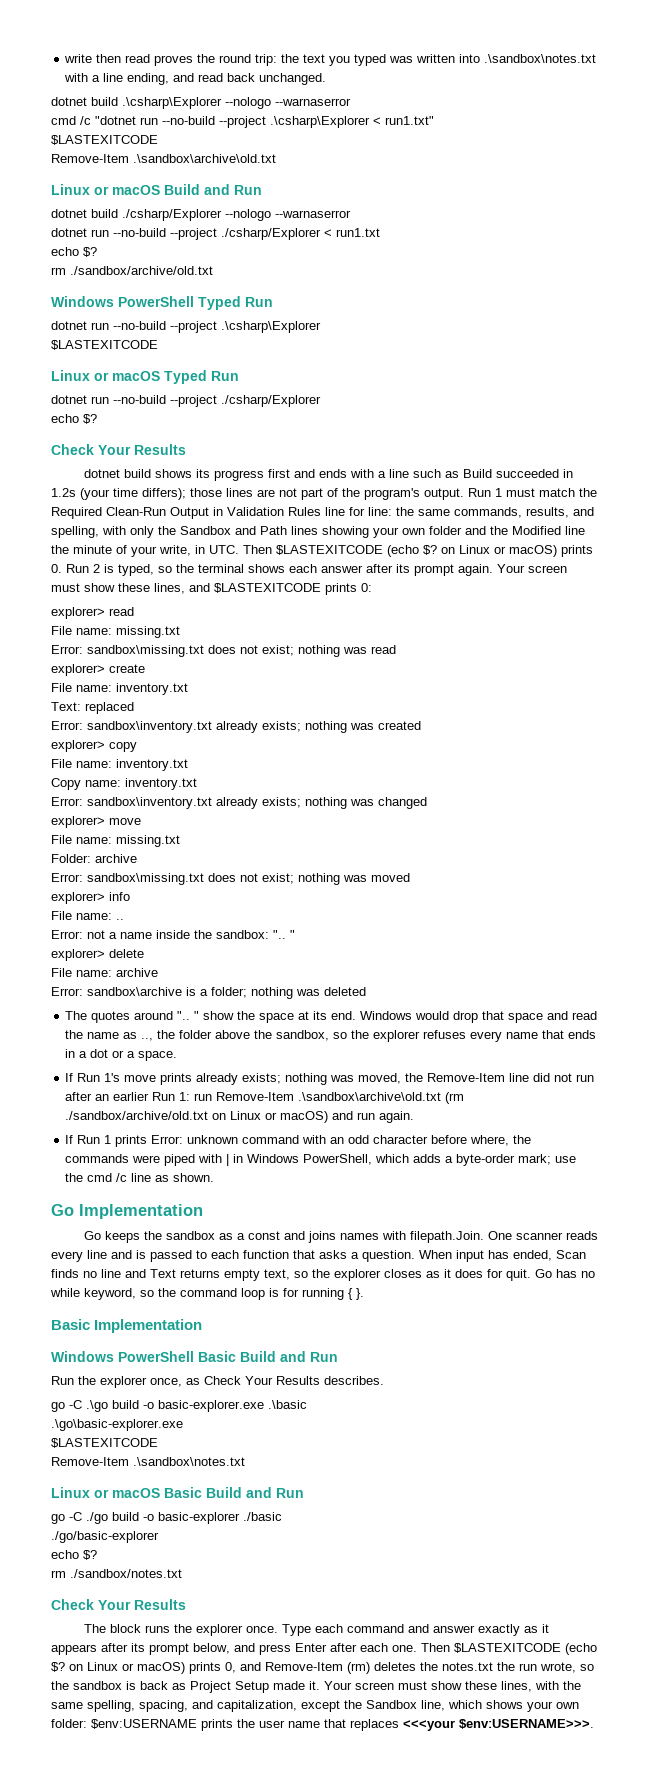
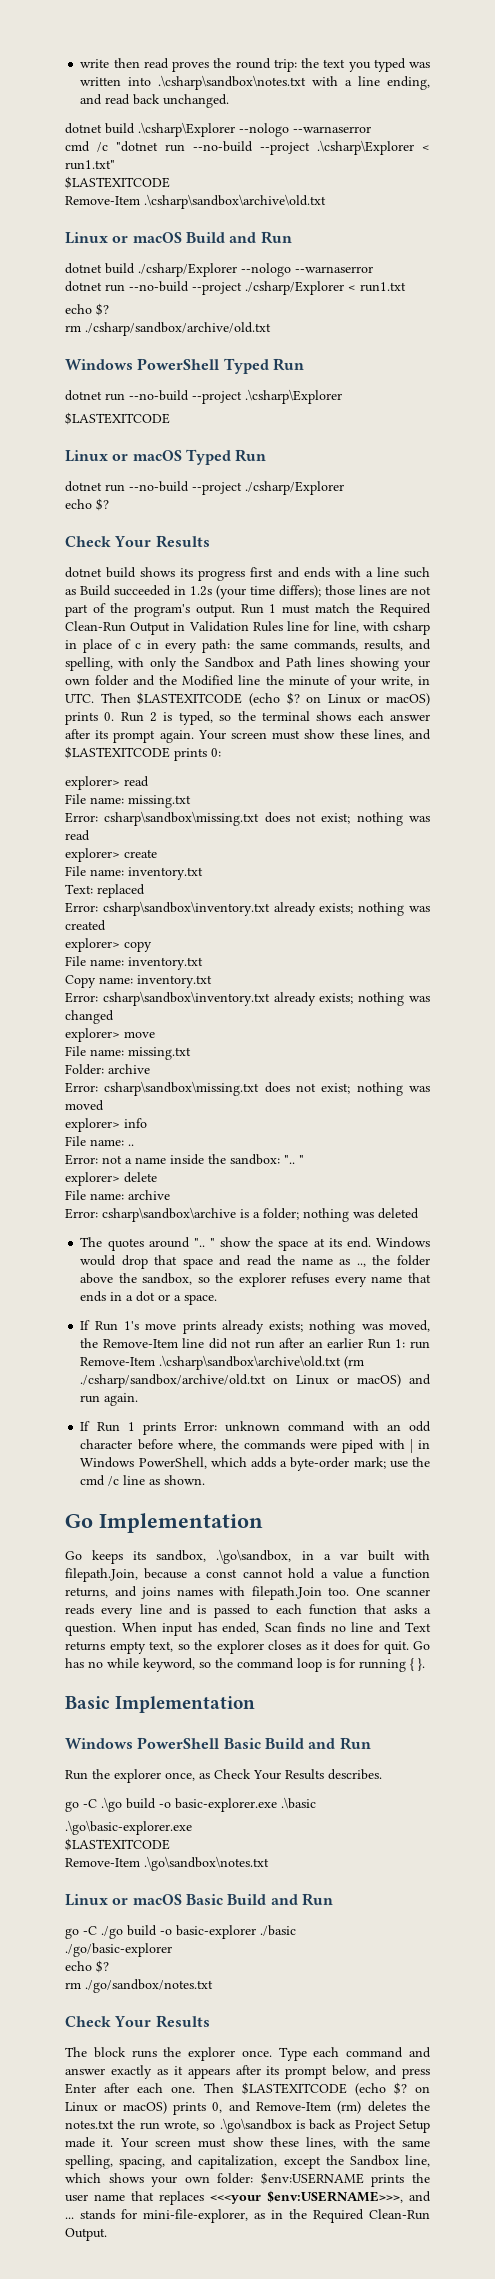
[484,54,597,63] .\sandbox\notes.txt -> [158,75,307,90] .\csharp\sandbox\notes.txt
[133,154,276,163] .\sandbox\archive\old.txt -> [144,194,326,209] .\csharp\sandbox\archive\old.txt
[70,266,213,275] ./sandbox/archive/old.txt -> [85,322,271,336] ./csharp/sandbox/archive/old.txt
[368,507,392,516] line: -> [333,621,431,635] [65,639,230,653] line, with csharp in place of c in every path:
[87,645,204,657] sandbox\missing.txt -> [104,811,260,826] csharp\sandbox\missing.txt
[87,721,212,733] sandbox\inventory.txt -> [102,901,270,916] csharp\sandbox\inventory.txt
[87,797,212,809] sandbox\inventory.txt -> [102,991,270,1006] csharp\sandbox\inventory.txt
[87,873,204,885] sandbox\missing.txt -> [104,1081,260,1096] csharp\sandbox\missing.txt
[87,987,182,996] sandbox\archive -> [102,1207,236,1222] csharp\sandbox\archive
[298,1092,465,1104] [65,1111,209,1120] .\sandbox\archive\old.txt (rm ./sandbox/archive/old.txt -> [159,1355,365,1370] [80,1374,267,1388] .\csharp\sandbox\archive\old.txt (rm ./csharp/sandbox/archive/old.txt
[143,1231,280,1240] the sandbox as a const -> [133,1549,430,1564] [65,1568,431,1582] [65,1587,108,1598] its sandbox, .\go\sandbox, in a var built with filepath.Join, because a const cannot hold a value a function returns,
[409,1231,484,1243] filepath.Join. -> [251,1586,349,1600] filepath.Join too.
[133,1457,245,1466] .\sandbox\notes.txt -> [144,1856,269,1871] .\go\sandbox\notes.txt
[70,1569,182,1578] ./sandbox/notes.txt -> [85,1979,213,1993] ./go/sandbox/notes.txt
[51,1681,122,1690] the sandbox -> [219,2118,292,2133] .\go\sandbox
[459,1719,594,1729] $env:USERNAME>>>. -> [267,2190,431,2203] [65,2209,430,2223] [65,2228,107,2241] $env:USERNAME>>>, and ... stands for mini-file-explorer, as in the Required Clean-Run Output.

